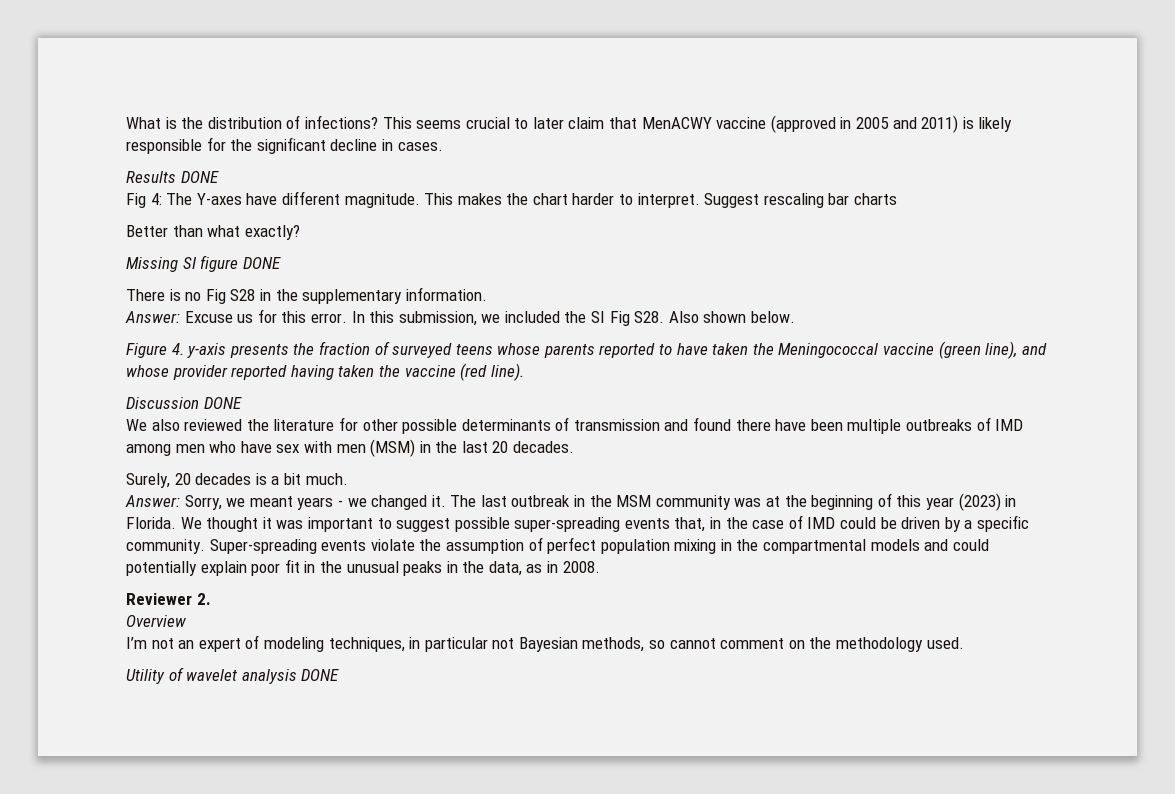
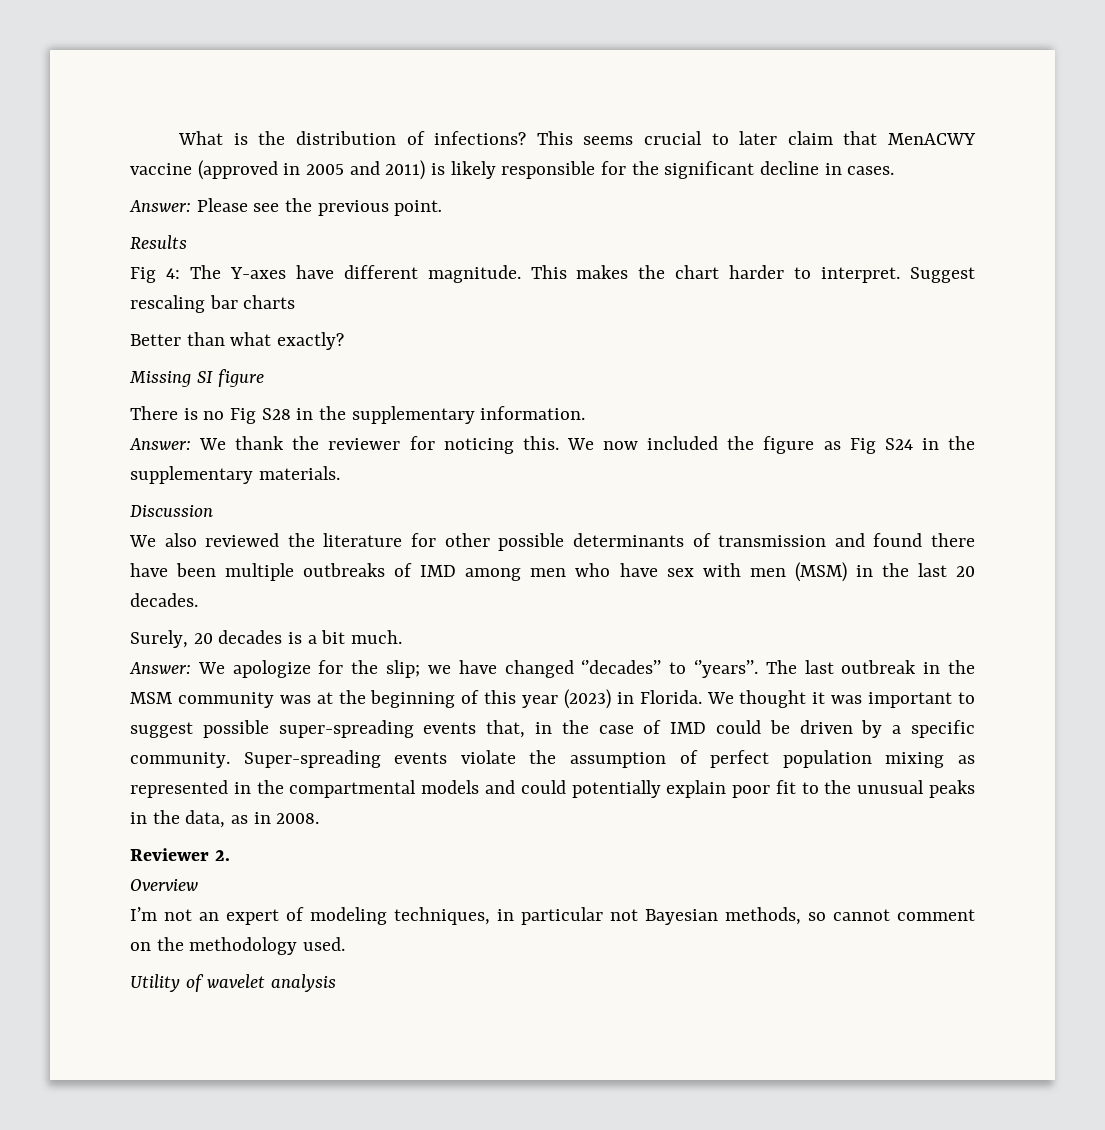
(443, 146) none -> [129,198,443,216] // Answer: Please see the previous point.
[180,171,219,183] DONE -> (187, 242) none
[242,257,281,269] DONE -> (265, 378) none
[184,309,796,326] [126,341,1047,359] [126,363,524,381] Excuse us for this error. In this submission, we included the SI Fig S28. Also shown below. // Figure 4. y-axis presents the fraction of surveyed teens whose parents reported to have taken the Meningococcal vaccine (green line), and whose provider reported having taken the vaccine (red line). -> [199,436,976,454] [130,466,340,484] We thank the reviewer for noticing this. We now included the figure as Fig S24 in the supplementary materials.
[203,397,242,409] DONE -> (213, 511) none
[184,495,446,510] Sorry, we meant years - we changed it. -> [197,659,758,678] We apologize for the slip; we have changed ‘’decades’’ to ‘’years’’.
(717, 546) none -> [958,755,976,764] [130,780,228,798] as represented
[304,561,316,573] in -> [801,782,819,794] to
[301,669,340,681] DONE -> (337, 983) none

